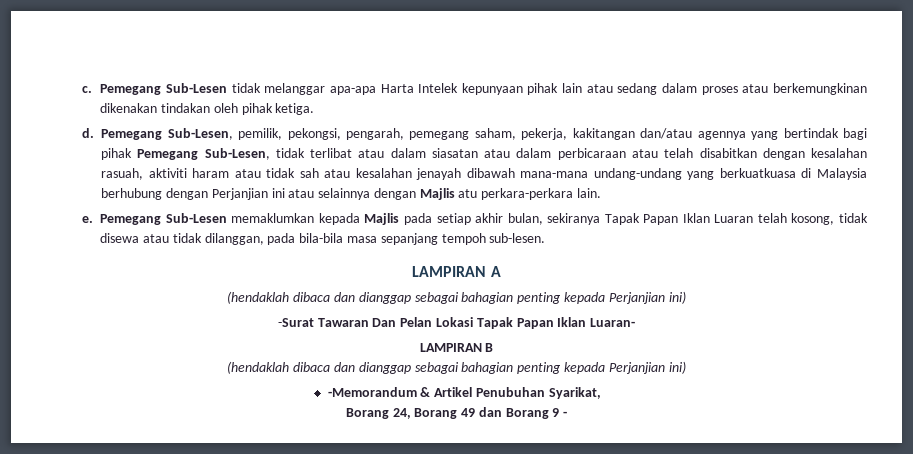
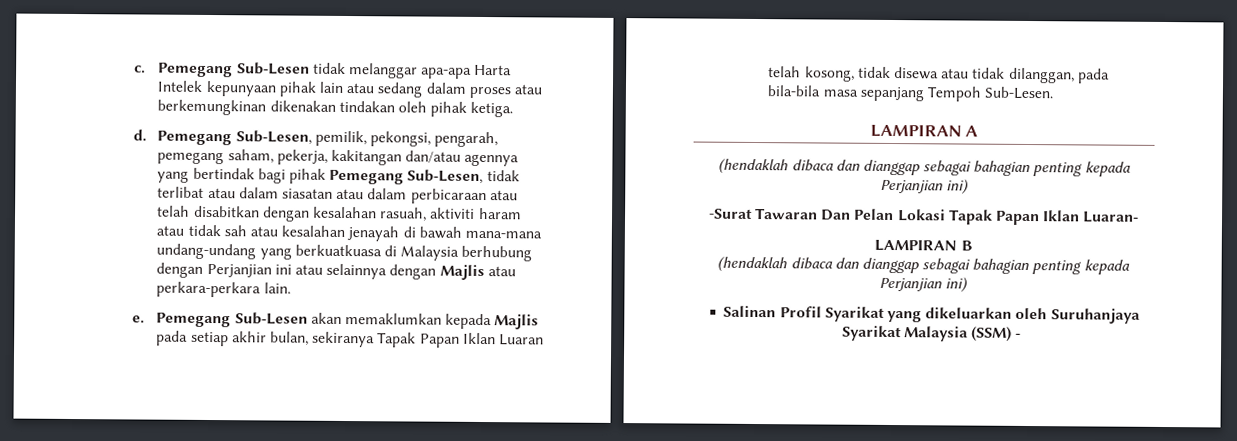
[466,168,515,178] dibawah -> [402,226,462,239] di bawah
[458,189,478,198] atu -> [487,266,516,277] atau
(227, 218) none -> [310,312,342,324] akan
[441,233,546,245] tempoh sub-lesen. -> [927,86,1054,102] Tempoh Sub-Lesen.
[327,387,601,399] [345,407,560,419] -Memorandum & Artikel Penubuhan Syarikat, // Borang 24, Borang 49 dan Borang 9 -> [723,305,1140,324] [841,325,1013,342] Salinan Profil Syarikat yang dikeluarkan oleh Suruhanjaya Syarikat Malaysia (SSM)

